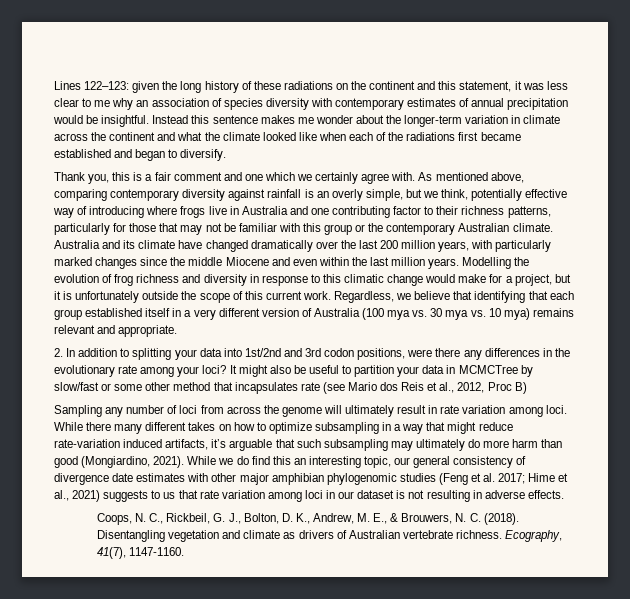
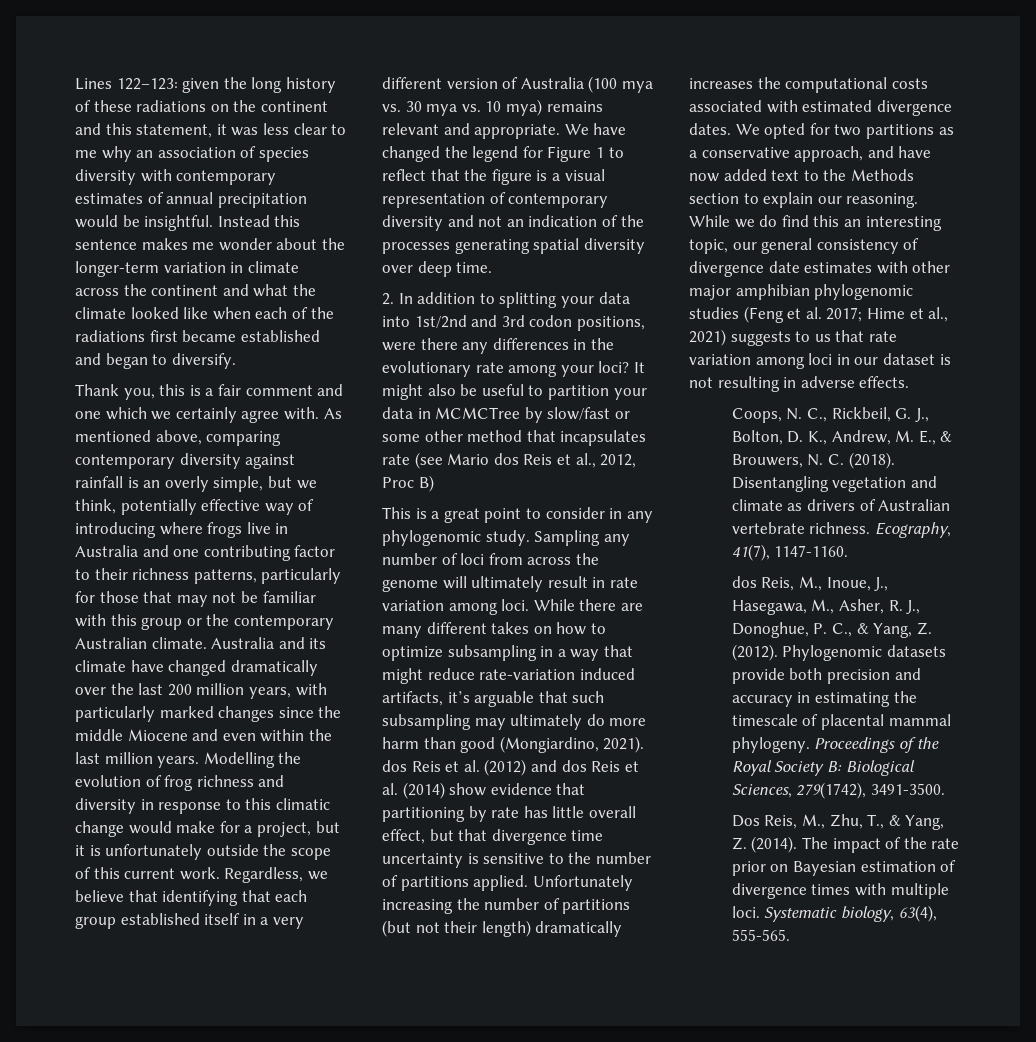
(178, 331) none -> [564,123,627,135] [382,146,624,162] [382,169,605,185] [382,192,609,208] [382,215,644,231] [382,238,645,254] [382,261,493,277] We have changed the legend for Figure 1 to reflect that the figure is a visual representation of contemporary diversity and not an indication of the processes generating spatial diversity over deep time.
(527, 388) none -> [382,507,653,523] [382,530,530,546] This is a great point to consider in any phylogenomic study.
(112, 426) none -> [620,603,643,611] are
(185, 462) none -> [382,759,639,776] [382,782,586,799] [382,806,636,822] [382,829,604,845] [382,852,651,868] [382,875,633,891] [382,898,631,914] [382,920,623,937] [689,77,928,93] [689,100,952,116] [689,123,954,139] [689,146,932,162] [689,169,914,182] [689,192,919,208] dos Reis et al. (2012) and dos Reis et al. (2014) show evidence that partitioning by rate has little overall effect, but that divergence time uncertainty is sensitive to the number of partitions applied. Unfortunately increasing the number of partitions (but not their length) dramatically increases the computational costs associated with estimated divergence dates. We opted for two partitions as a conservative approach, and have now added text to the Methods section to explain our reasoning.
(185, 551) none -> [731,576,889,591] [731,599,921,615] [731,622,932,638] [731,644,947,661] [731,668,921,684] [731,691,917,707] [731,714,951,730] [731,737,939,753] [731,760,915,776] [731,782,946,799] [731,814,945,830] [731,836,960,853] [731,860,957,876] [731,883,949,899] [731,905,937,922] [731,929,790,941] // dos Reis, M., Inoue, J., Hasegawa, M., Asher, R. J., Donoghue, P. C., & Yang, Z. (2012). Phylogenomic datasets provide both precision and accuracy in estimating the timescale of placental mammal phylogeny. Proceedings of the Royal Society B: Biological Sciences, 279(1742), 3491-3500. // Dos Reis, M., Zhu, T., & Yang, Z. (2014). The impact of the rate prior on Bayesian estimation of divergence times with multiple loci. Systematic biology, 63(4), 555-565.

